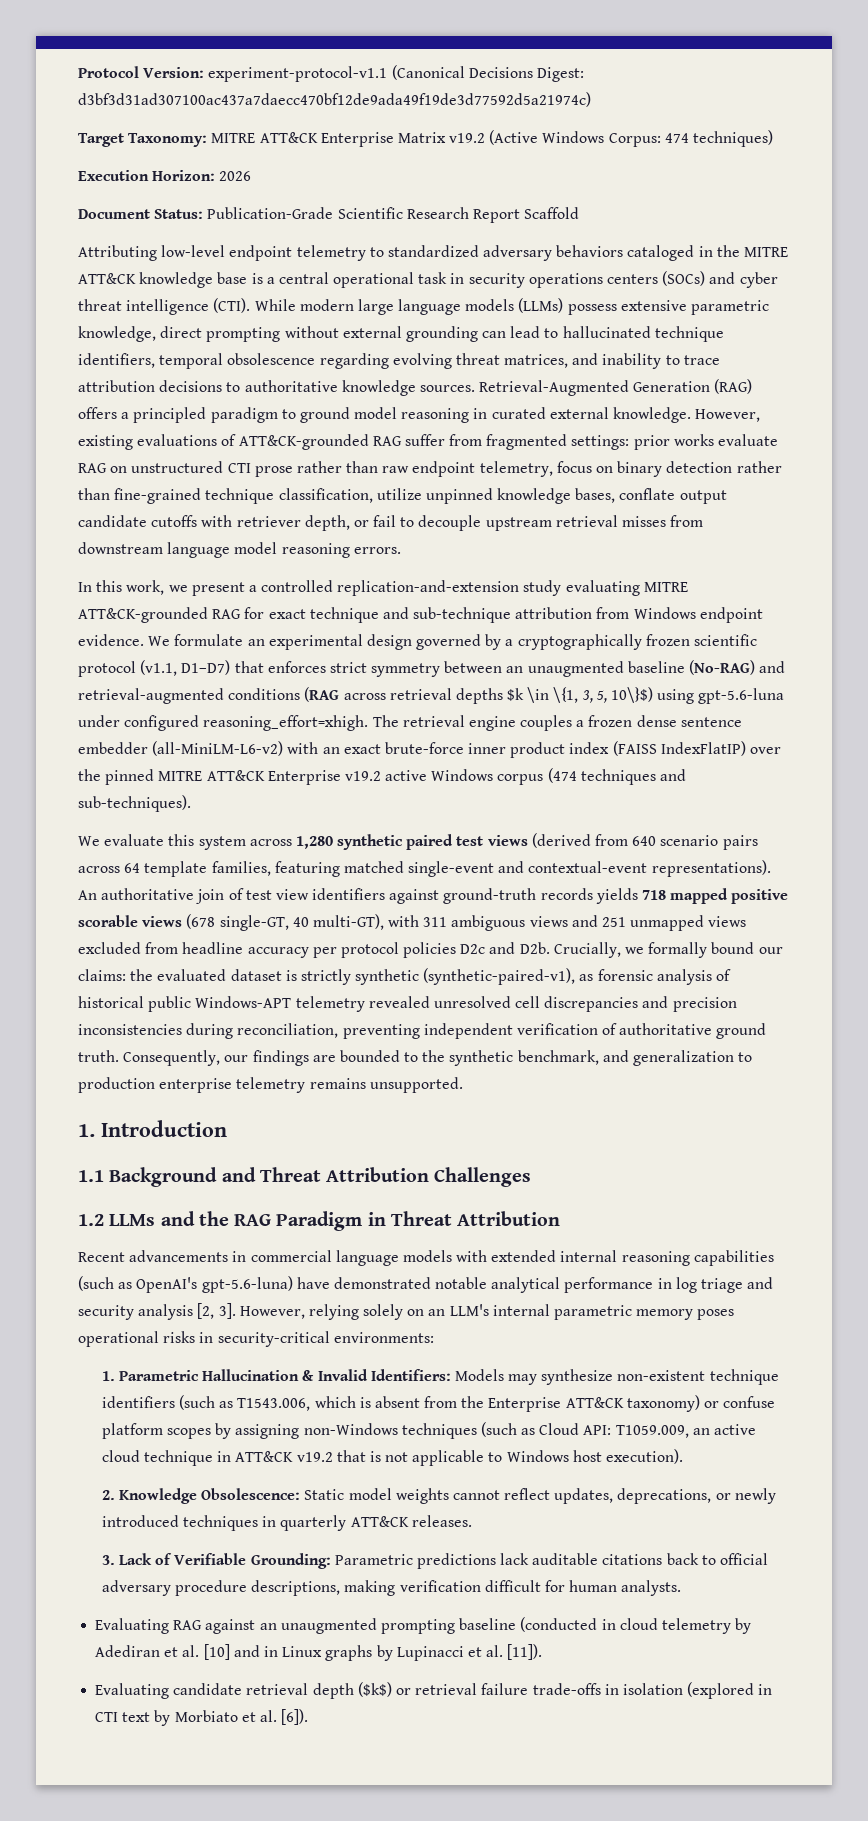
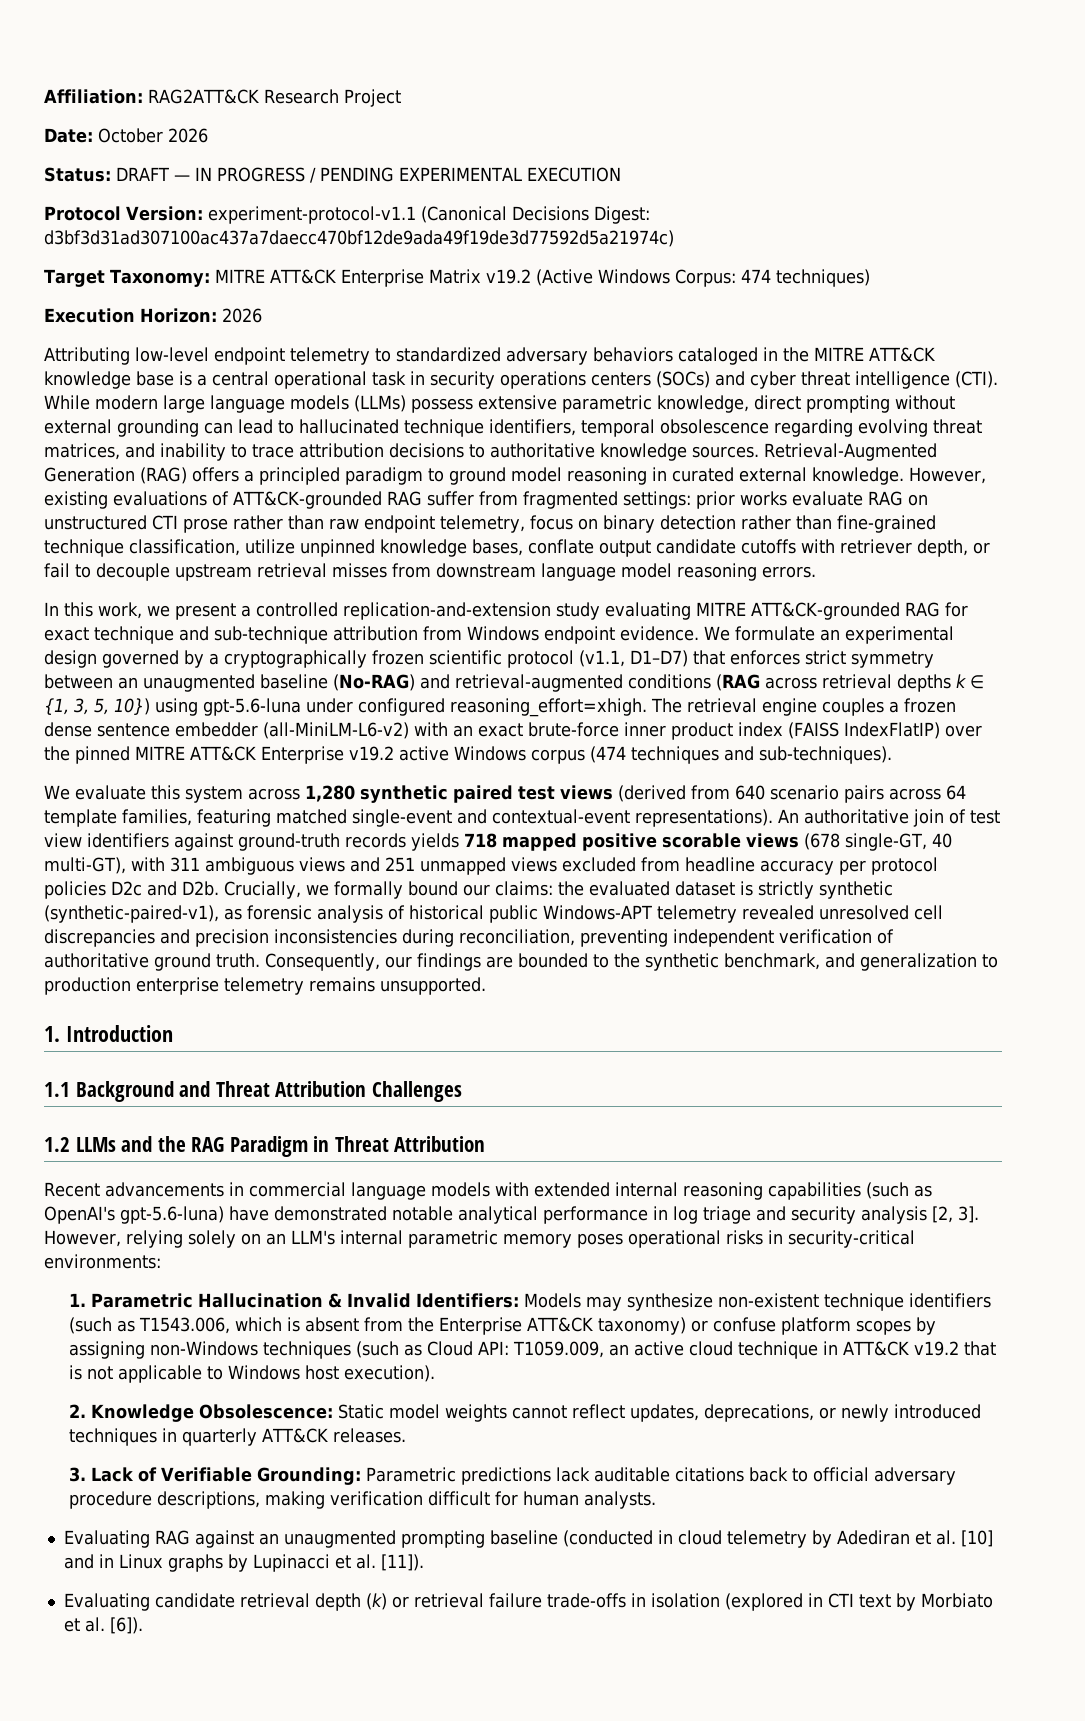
(78, 72) none -> [44,89,401,107] [44,128,208,143] [44,167,621,183] Affiliation: RAG2ATT&CK Research Project // Date: October 2026 // Status: DRAFT — IN PROGRESS / PENDING EXPERIMENTAL EXECUTION //
[78,207,580,223] // Document Status: Publication-Grade Scientific Research Report Scaffold -> (262, 315) none
[507,687,579,703] $k \in \{1, -> [956,674,984,689] [44,698,69,715] k ∈ {1,
[611,687,654,703] 10\}$) -> [114,698,150,715] 10})
[357,1682,392,1697] ($k$) -> [365,1593,387,1610] (k)

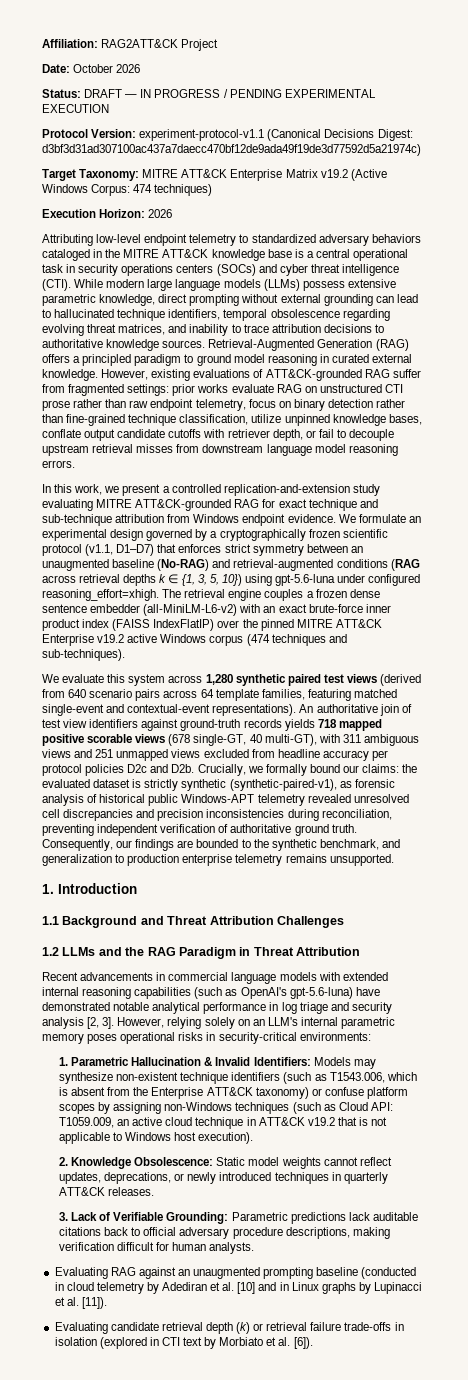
[263,89,339,104] Research -> (179, 43) none

